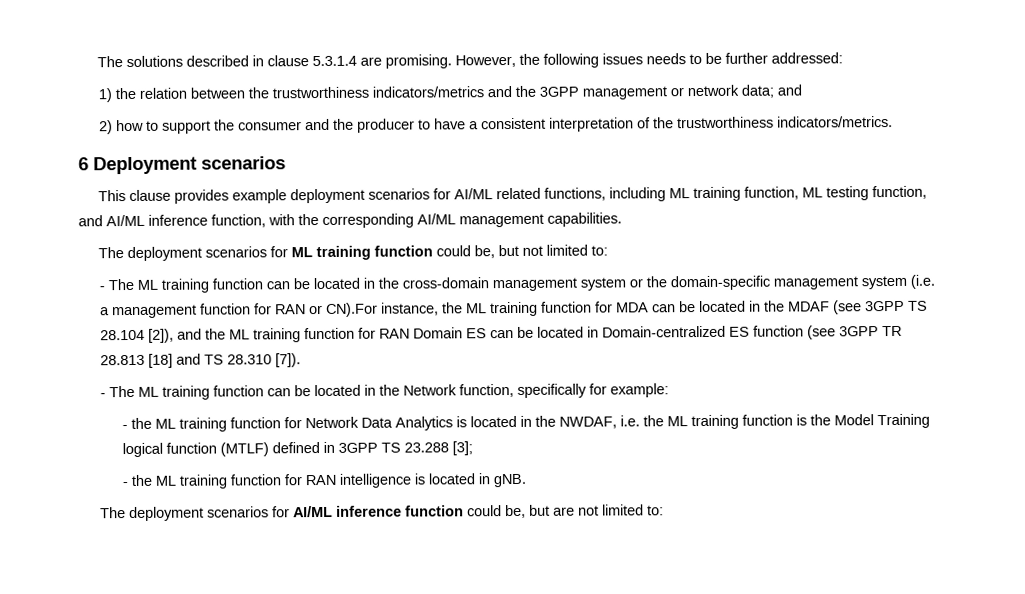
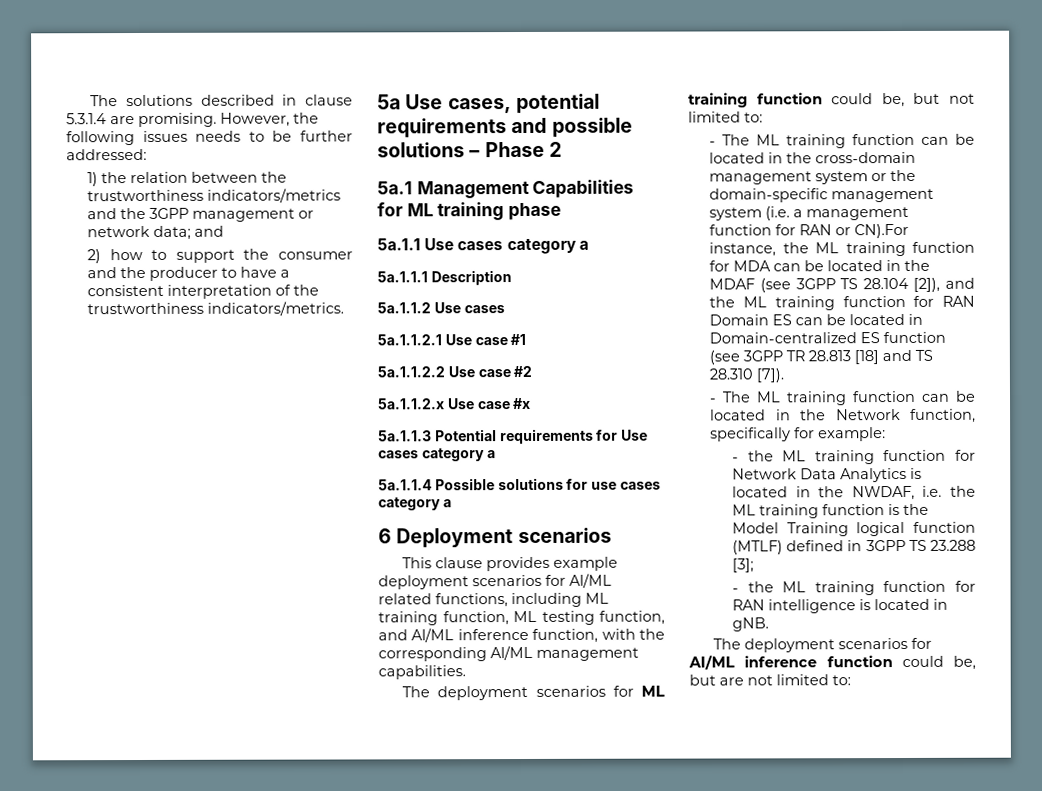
(894, 122) none -> [377,93,600,114] [377,117,633,138] [377,141,562,158] [377,179,635,199] [377,202,562,221] [377,238,589,255] [377,270,512,286] [377,302,505,314] [377,333,527,346] [377,365,533,378] [378,397,532,410] [378,428,649,445] [378,448,496,462] [378,477,661,491] [378,497,452,511] // 5a Use cases, potential requirements and possible solutions – Phase 2 // 5a.1 Management Capabilities for ML training phase // 5a.1.1 Use cases category a // 5a.1.1.1 Description // 5a.1.1.2 Use cases // 5a.1.1.2.1 Use case #1 // 5a.1.1.2.2 Use case #2 // 5a.1.1.2.x Use case #x // 5a.1.1.3 Potential requirements for Use cases category a // 5a.1.1.4 Possible solutions for use cases category a

